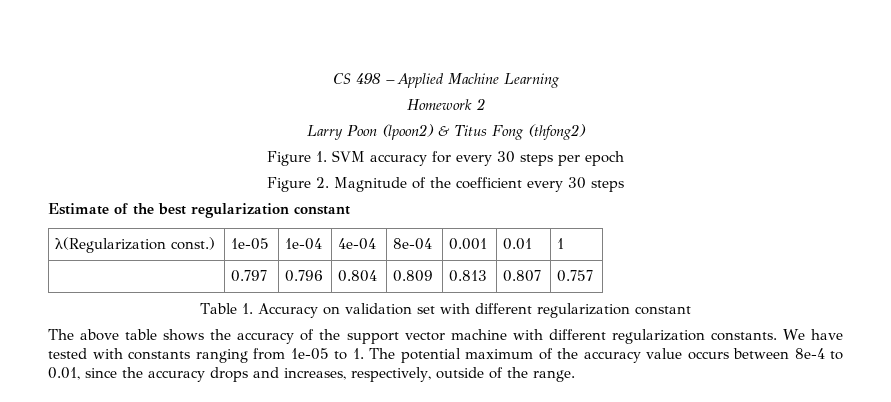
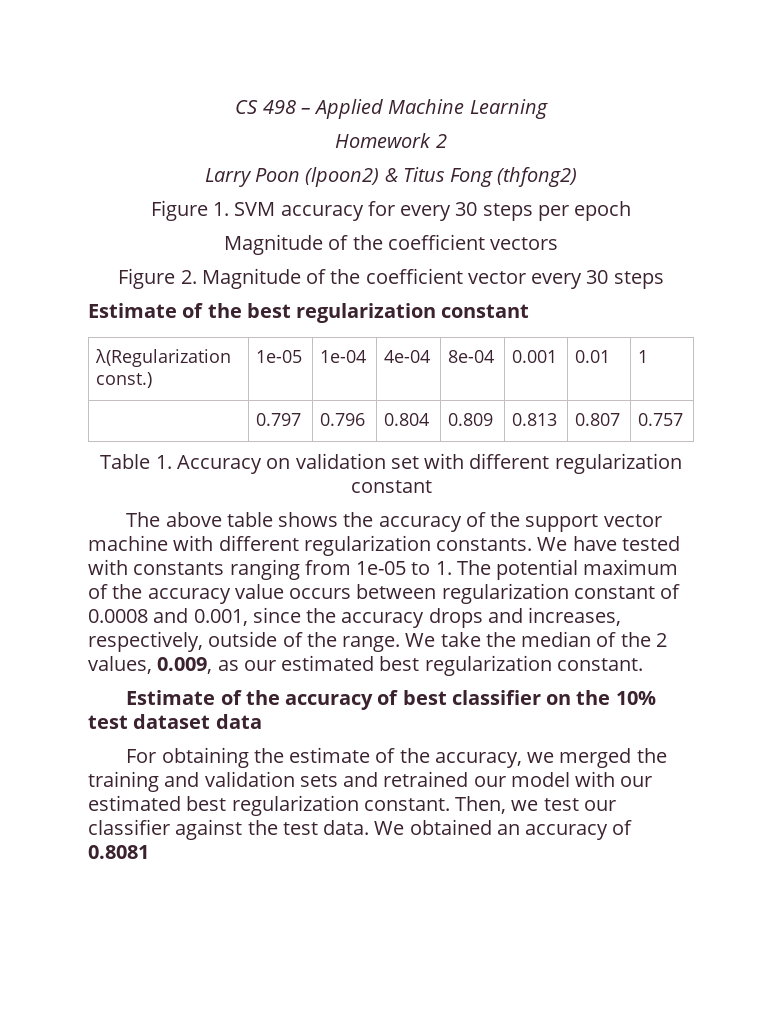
(624, 158) none -> [223,234,559,255] // Magnitude of the coefficient vectors
(522, 183) none -> [467,271,526,284] vector
[794,348,843,360] [48,367,80,380] 8e-4 to 0.01, -> [441,583,681,604] [88,608,248,626] regularization constant of 0.0008 and 0.001,
(575, 376) none -> [405,631,667,647] [88,655,643,676] [126,690,656,710] [88,714,262,729] [126,747,667,768] [88,771,653,792] [88,795,616,816] [88,819,633,840] [88,845,149,859] We take the median of the 2 values, 0.009, as our estimated best regularization constant. // Estimate of the accuracy of best classifier on the 10% test dataset data // For obtaining the estimate of the accuracy, we merged the training and validation sets and retrained our model with our estimated best regularization constant. Then, we test our classifier against the test data. We obtained an accuracy of 0.8081

